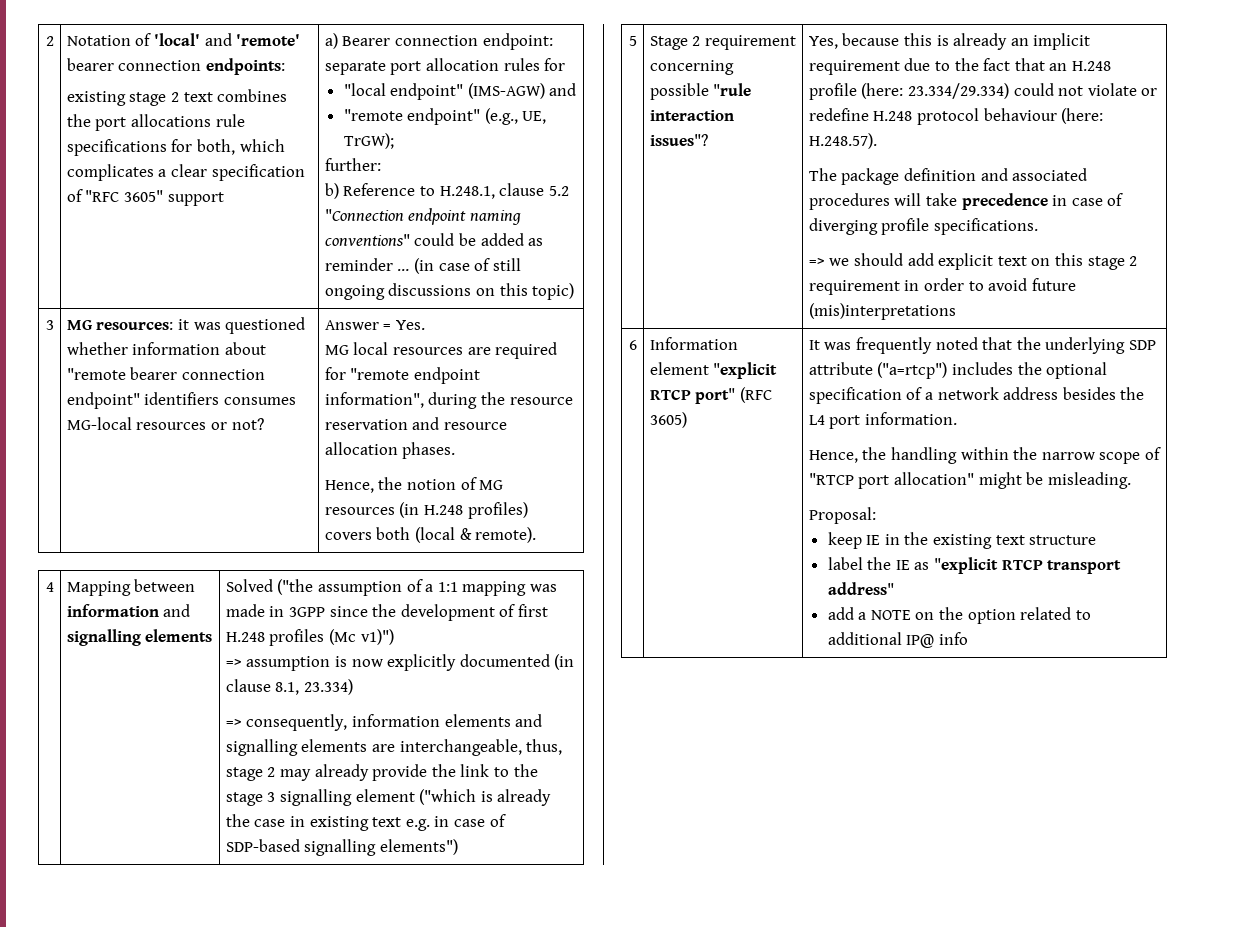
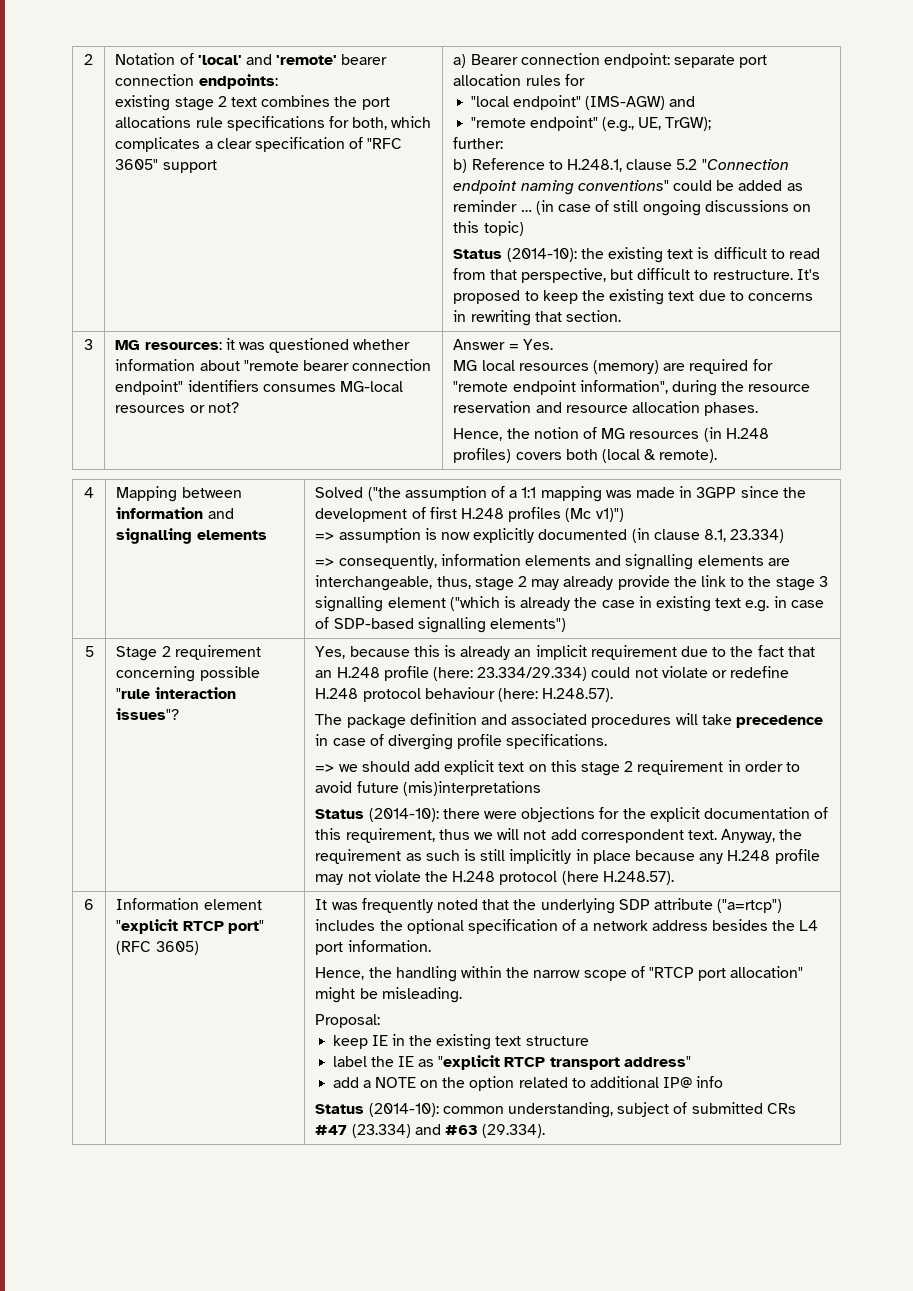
(575, 291) none -> [453,247,820,263] [453,268,820,283] [453,289,813,305] [453,310,622,326] // Status (2014-10): the existing text is difficult to read from that perspective, but difficult to restructure. It's proposed to keep the existing text due to concerns in rewriting that section.
(464, 351) none -> [593,360,660,374] (memory)
(956, 311) none -> [315,807,829,822] [315,828,803,843] [315,849,820,864] [315,870,674,885] // Status (2014-10): there were objections for the explicit documentation of this requirement, thus we will not add correspondent text. Anyway, the requirement as such is still implicitly in place because any H.248 profile may not violate the H.248 protocol (here H.248.57).
(968, 638) none -> [315,1102,796,1118] [315,1124,546,1138] // Status (2014-10): common understanding, subject of submitted CRs #47 (23.334) and #63 (29.334).

